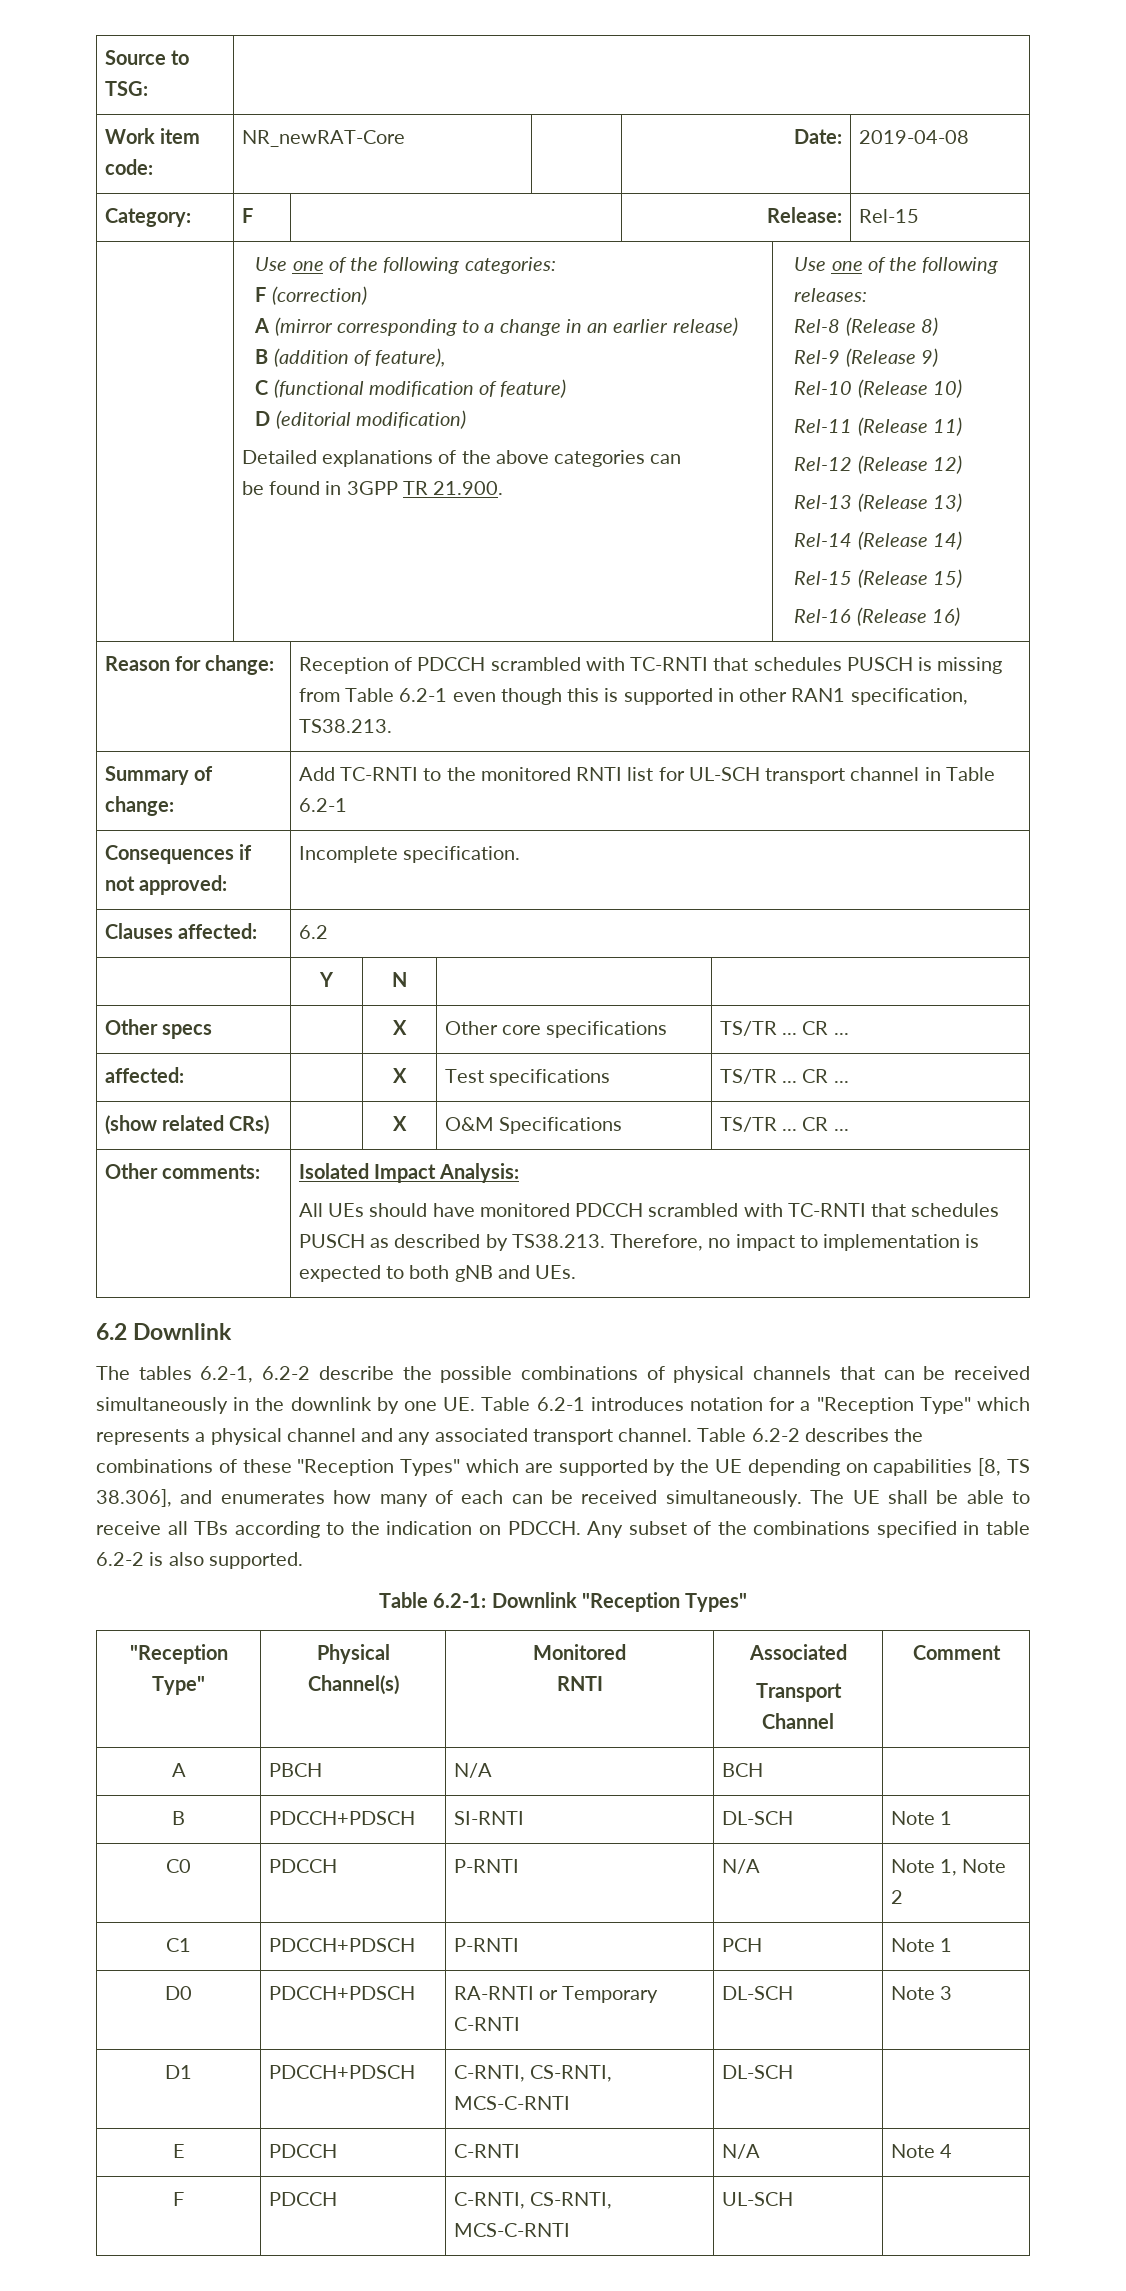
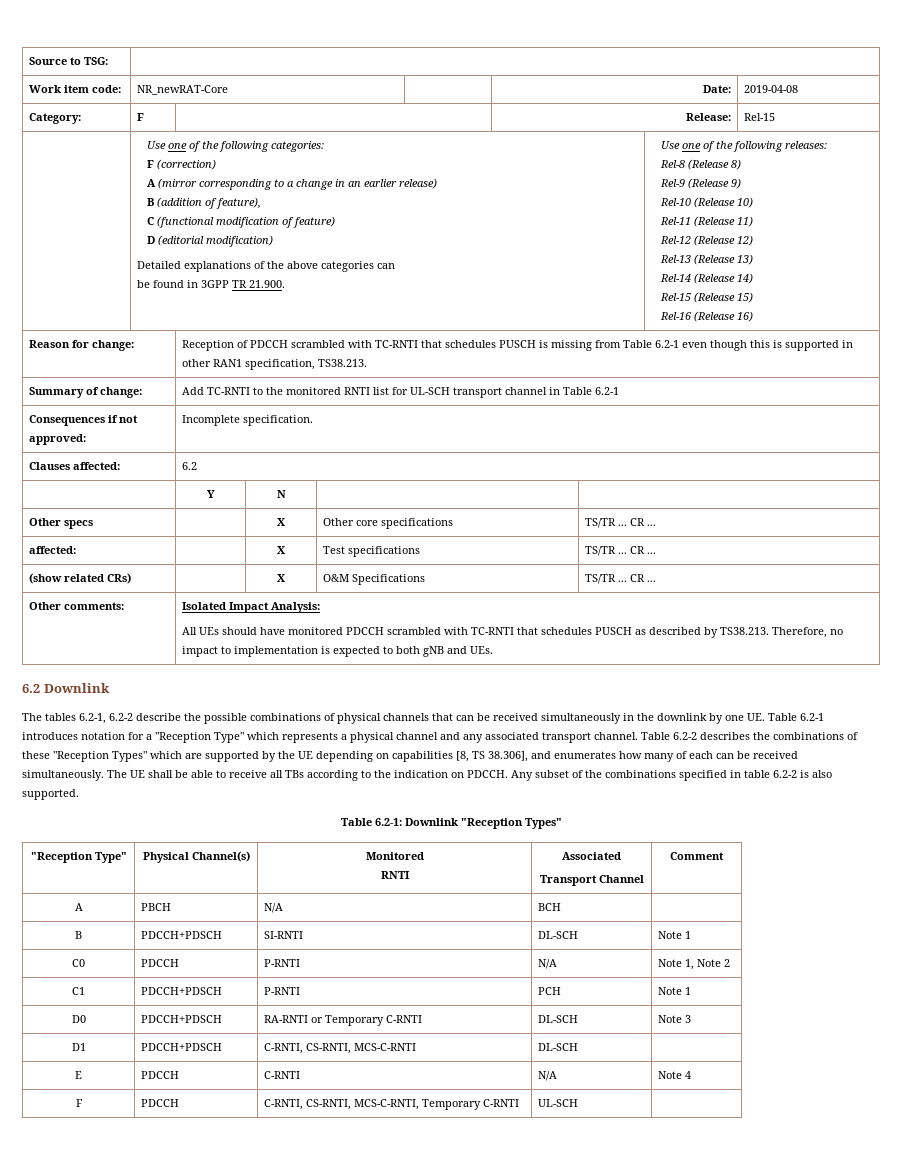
[453,2223,570,2237] MCS-C-RNTI -> [354,1099,520,1110] MCS-C-RNTI, Temporary C-RNTI

